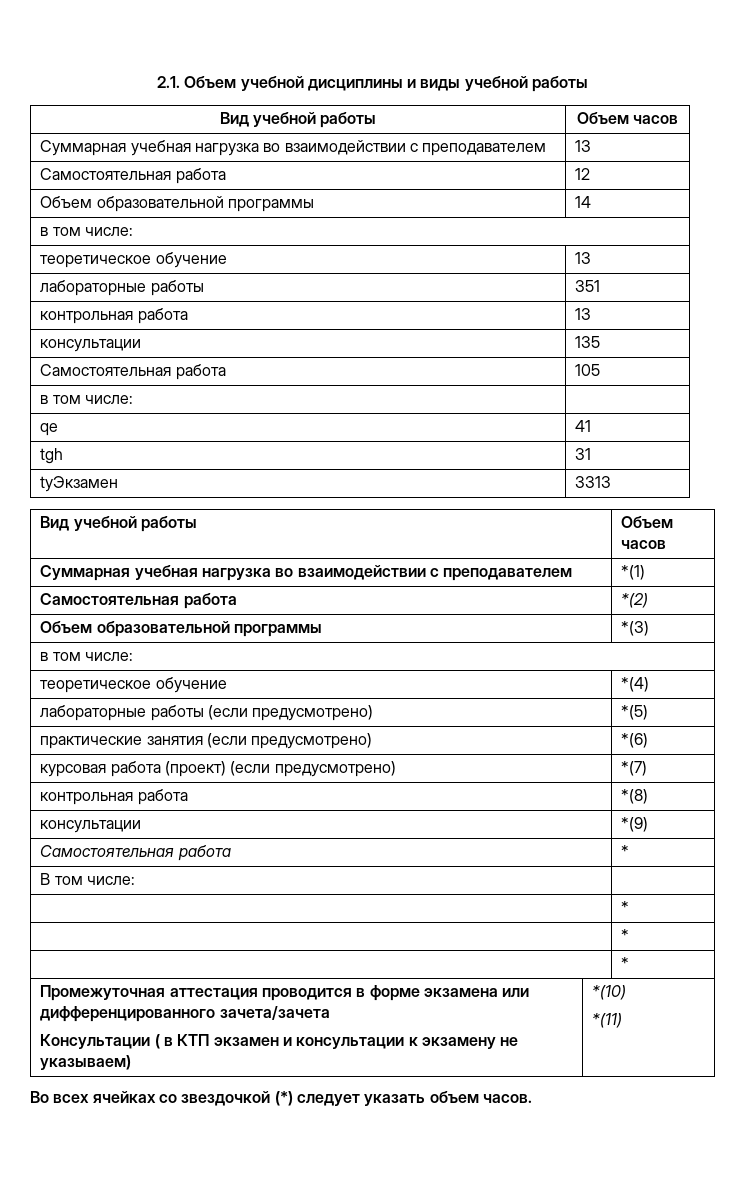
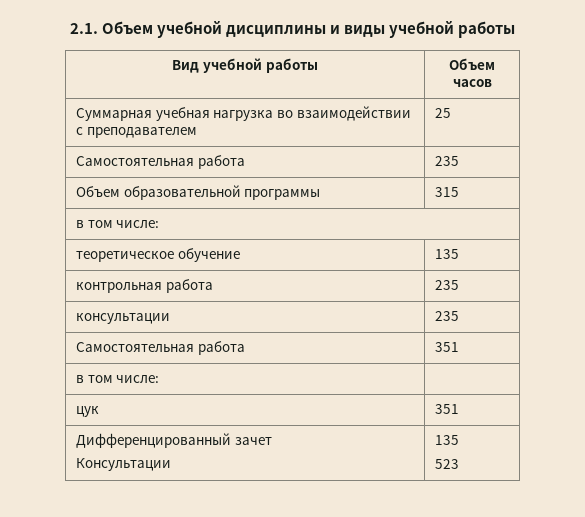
[575,140,592,152] [40,168,226,184] [575,168,591,180] [40,196,314,212] [575,196,592,208] [40,227,133,236] [40,252,227,268] [575,252,592,264] [40,280,204,296] [575,280,601,292] [40,308,188,324] [575,308,592,320] [40,339,142,352] [575,336,601,348] [40,364,226,380] [575,364,601,376] 13 // Самостоятельная работа | 12 // Объем образовательной программы | 14 // в том числе: // теоретическое обучение | 13 // лабораторные работы | 351 // контрольная работа | 13 // консультации | 135 // Самостоятельная работа | 105 -> [434,108,451,118] [75,155,245,169] [434,156,459,166] [75,185,321,200] [434,187,459,197] [75,220,160,228] [75,248,240,262] [434,249,459,259] [75,279,213,293] [434,280,459,290] [75,313,170,324] [434,311,459,321] [75,341,245,355] [434,342,459,352] 25 // Самостоятельная работа | 235 // Объем образовательной программы | 315 // в том числе: // теоретическое обучение | 135 // контрольная работа | 235 // консультации | 235 // Самостоятельная работа | 351
[40,423,59,436] [575,420,592,432] [40,448,64,464] [575,448,592,460] [40,476,119,492] [575,476,612,488] [40,516,197,532] [621,516,674,528] [621,540,667,549] [40,565,573,581] [621,565,646,580] [40,593,237,609] [621,593,649,608] [40,621,322,637] [621,621,650,636] [40,652,133,661] [40,677,227,693] [621,677,650,692] [40,705,374,721] [621,705,649,720] [40,733,373,749] [621,733,649,748] [40,761,396,777] [621,761,648,776] [40,789,188,805] [621,789,649,804] [40,820,142,833] [621,817,649,832] [40,845,231,861] [621,845,630,857] [40,873,135,885] [621,901,630,913] [621,929,630,941] [621,957,630,969] [40,985,530,1001] [40,1006,330,1022] [40,1034,519,1049] [40,1055,132,1070] [592,985,627,1000] [592,1013,623,1028] [30,1091,532,1106] qe | 41 // tgh | 31 // tyЭкзамен | 3313 // Вид учебной работы | Объем часов // Суммарная учебная нагрузка во взаимодействии с преподавателем | *(1) // Самостоятельная работа | *(2) // Объем образовательной программы | *(3) // в том числе: // теоретическое обучение | *(4) // лабораторные работы (если предусмотрено) | *(5) // практические занятия (если предусмотрено) | *(6) // курсовая работа (проект) (если предусмотрено) | *(7) // контрольная работа | *(8) // консультации | *(9) // Самостоятельная работа | * // В том числе: | // | * // | * // | * // Промежуточная аттестация проводится в форме экзамена или дифференцированного зачета/зачета // Консультации ( в КТП экзамен и консультации к экзамену не указываем) | *(10) // *(11) // Во всех ячейках со звездочкой (*) следует указать объем часов. -> [75,406,99,417] [434,404,459,414] [75,433,272,448] [75,458,171,471] [434,435,459,445] [434,459,459,469] цук | 351 // Дифференцированный зачет // Консультации | 135 // 523

